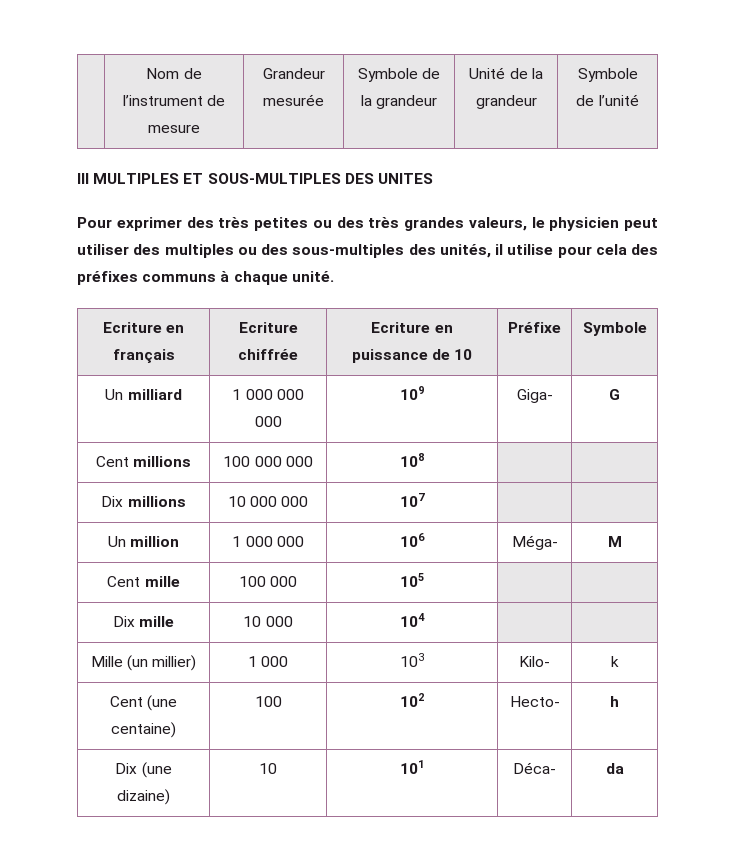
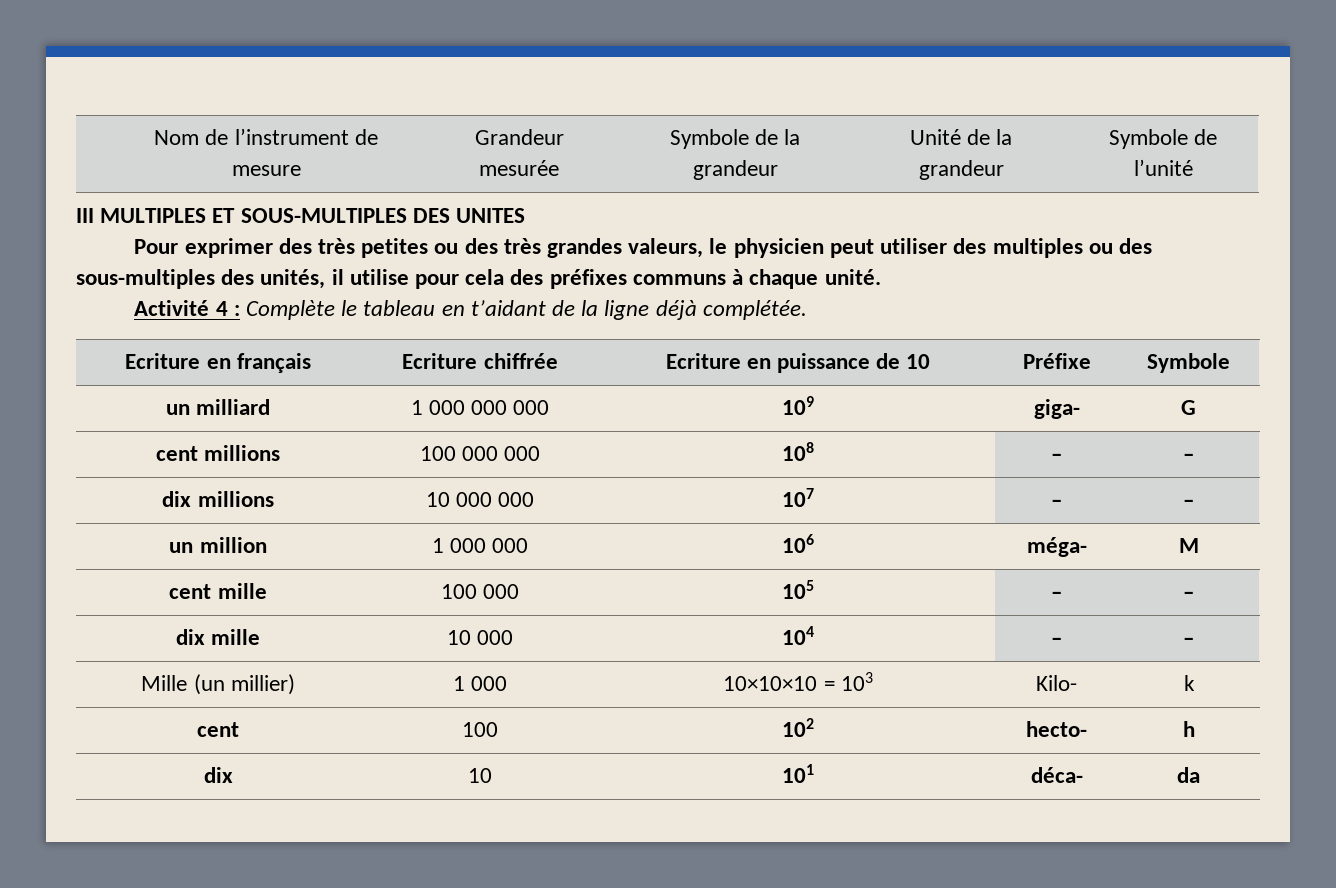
(334, 276) none -> [134,300,807,320] // Activité 4 : Complète le tableau en t’aidant de la ligne déjà complétée.
[105,389,124,400] Un -> [165,404,190,415] un
[516,389,553,403] Giga- -> [1033,399,1080,419] giga-
[95,456,129,467] Cent -> [155,446,198,461] cent
[101,496,124,507] | // Dix -> [1051,453,1062,461] [1183,453,1194,461] [162,491,192,507] – | – // dix
[107,536,126,547] | // Un -> [1051,499,1062,507] [1183,499,1194,507] [169,542,194,553] – | – // un
[511,535,558,550] Méga- -> [1026,537,1087,557] méga-
[107,576,141,587] Cent -> [169,584,212,599] cent
[112,616,135,627] | // Dix -> [1051,591,1062,599] [1183,591,1194,599] [175,629,205,645] – | – // dix
(425, 620) | -> [1051,637,1062,645] [1183,637,1194,645] – | –
(289, 661) none -> [723,676,835,691] 10×10×10 =
[109,695,178,711] [111,722,176,738] Cent (une centaine) -> [197,722,239,737] cent
[509,696,560,707] Hecto- -> [1026,721,1087,737] hecto-
[115,762,172,778] [117,789,170,805] Dix (une dizaine) -> [203,767,233,783] dix
[513,762,556,774] Déca- -> [1030,767,1083,783] déca-

